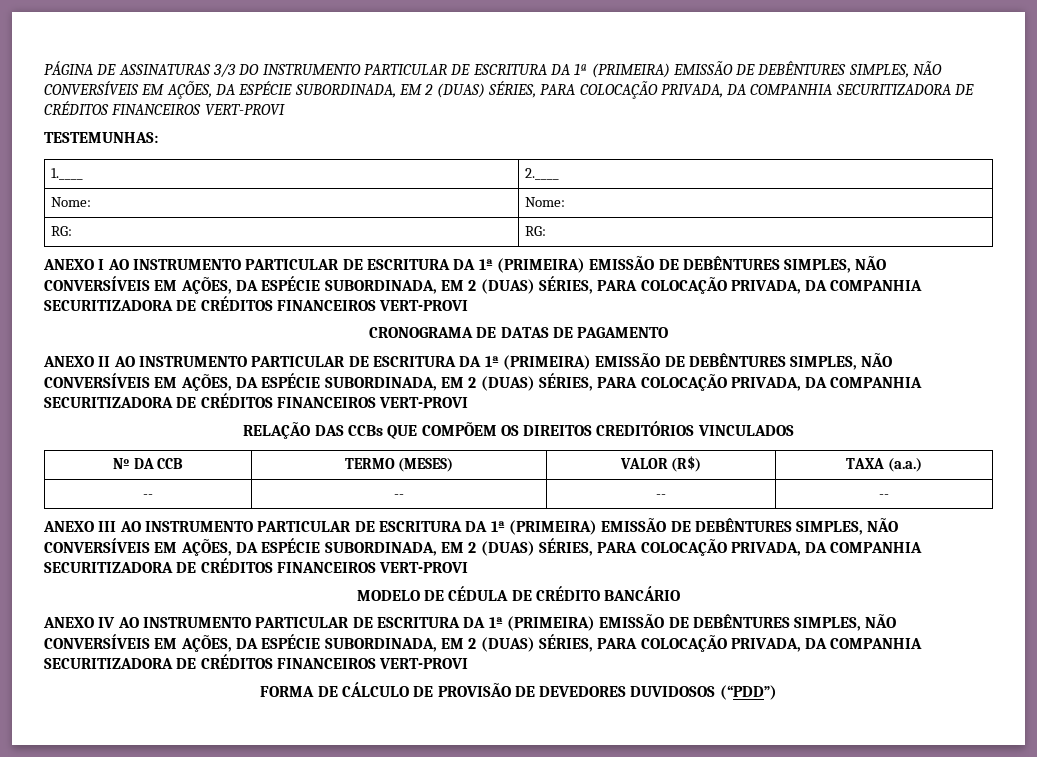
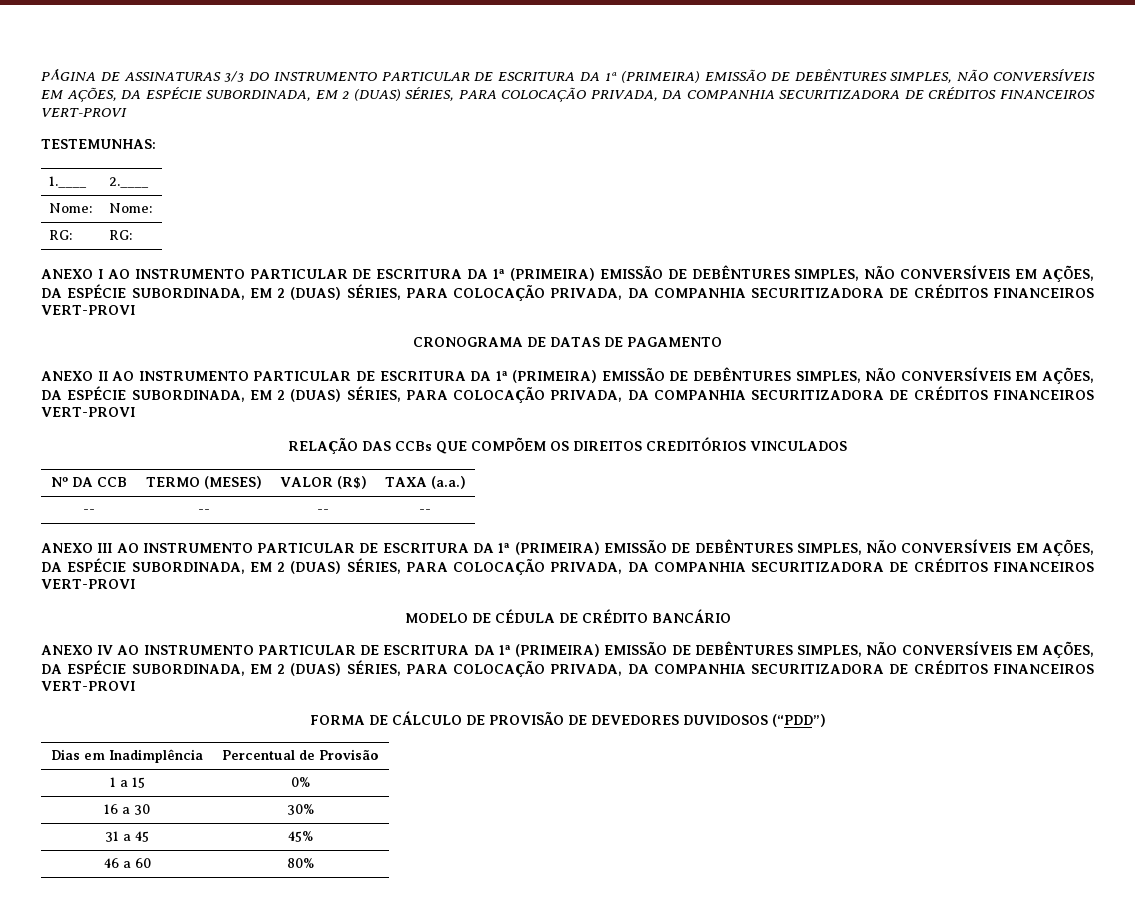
(777, 692) none -> [51,749,203,763] [222,749,379,760] [109,777,145,788] [291,777,310,787] [104,804,150,815] [287,804,314,815] [105,831,149,842] [288,831,313,842] [103,858,151,868] [287,858,314,868] // Dias em Inadimplência | Percentual de Provisão // 1 a 15 | 0% // 16 a 30 | 30% // 31 a 45 | 45% // 46 a 60 | 80%

